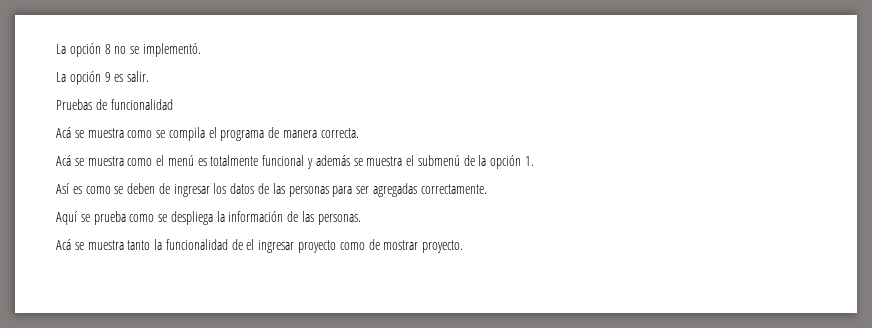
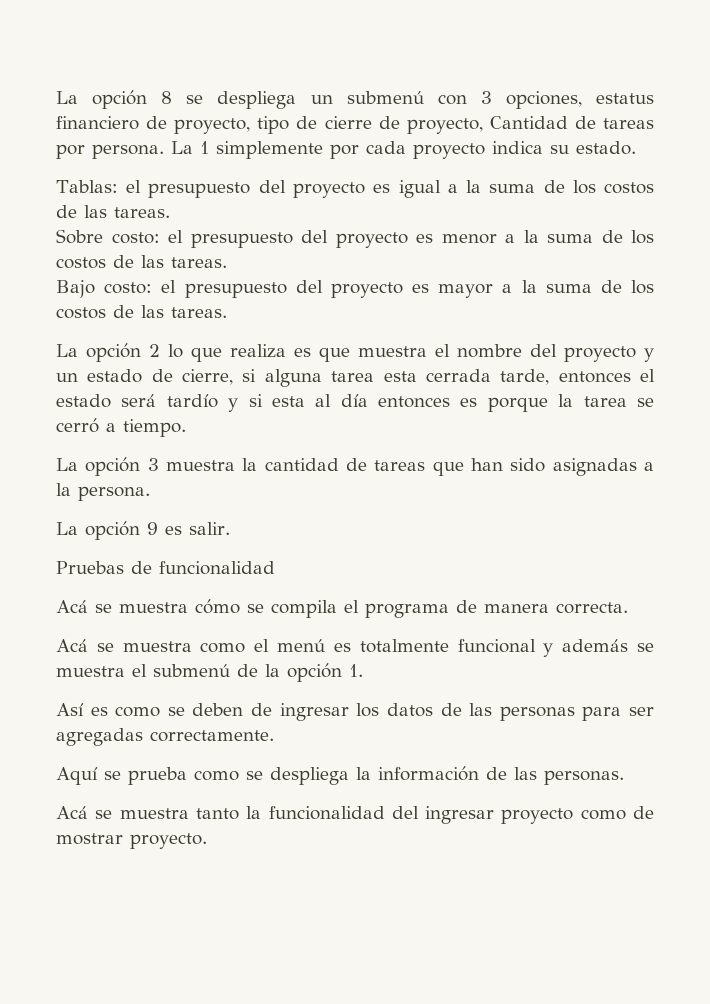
[114,43,201,57] no se implementó. -> [186,91,655,109] [56,116,655,134] [56,141,636,159] [56,180,654,198] [56,205,170,218] [56,229,654,248] [56,255,227,269] [56,280,654,298] [56,305,227,319] [56,343,654,362] [56,369,656,387] [56,394,654,412] [56,418,186,437] [56,457,654,476] [56,483,150,501] se despliega un submenú con 3 opciones, estatus financiero de proyecto, tipo de cierre de proyecto, Cantidad de tareas por persona. La 1 simplemente por cada proyecto indica su estado. // Tablas: el presupuesto del proyecto es igual a la suma de los costos de las tareas. // Sobre costo: el presupuesto del proyecto es menor a la suma de los costos de las tareas. // Bajo costo: el presupuesto del proyecto es mayor a la suma de los costos de las tareas. // La opción 2 lo que realiza es que muestra el nombre del proyecto y un estado de cierre, si alguna tarea esta cerrada tarde, entonces el estado será tardío y si esta al día entonces es porque la tarea se cerró a tiempo. // La opción 3 muestra la cantidad de tareas que han sido asignadas a la persona.
[127,130,153,138] como -> [195,599,240,614] cómo
[231,239,255,250] de el -> [391,806,419,819] del

